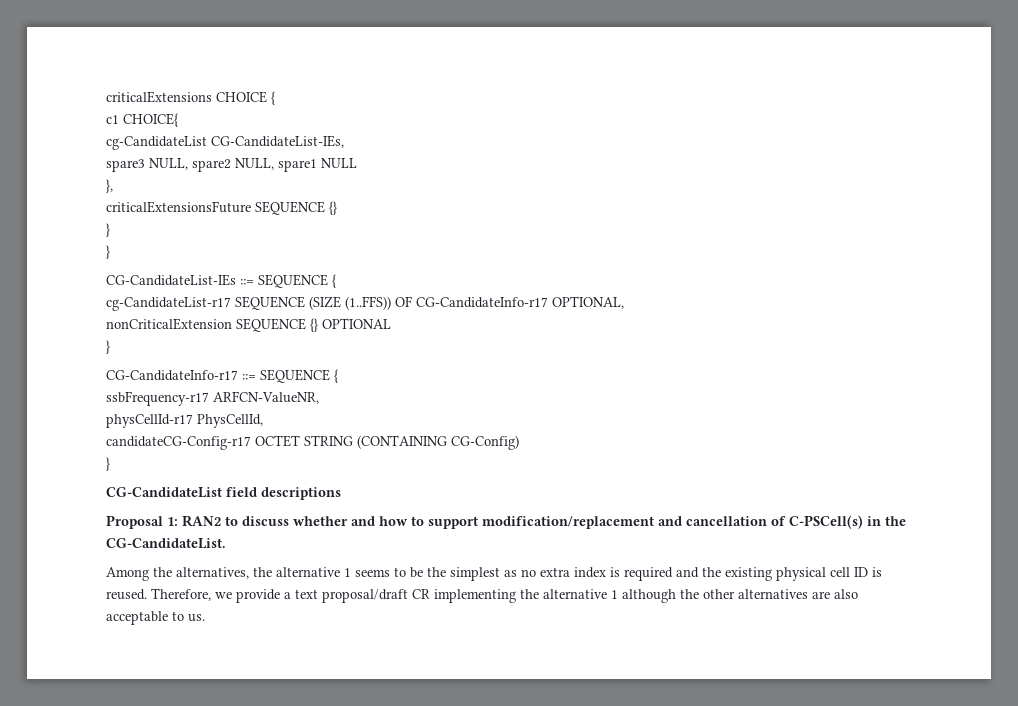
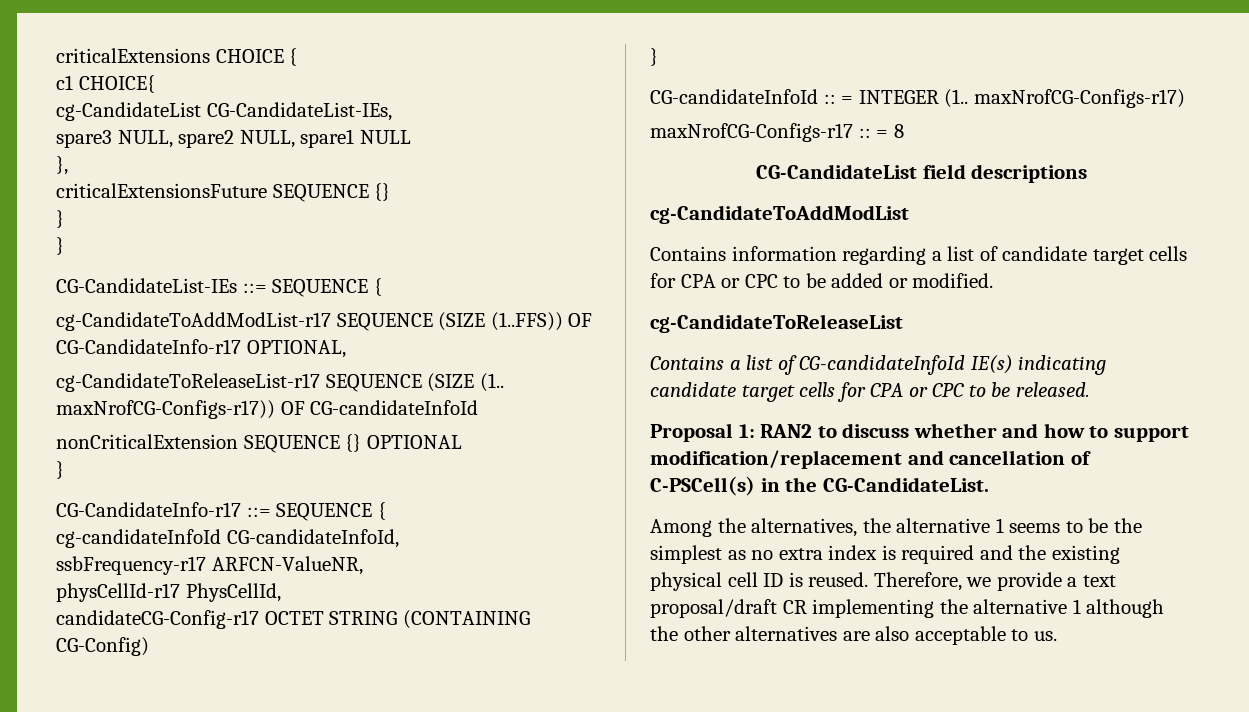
[106,297,231,311] cg-CandidateList-r17 -> [56,312,331,331] cg-CandidateToAddModList-r17
(624, 302) none -> [56,373,504,392] [56,400,479,419] // cg-CandidateToReleaseList-r17 SEQUENCE (SIZE (1.. maxNrofCG-Configs-r17)) OF CG-candidateInfoId
(338, 376) none -> [56,529,399,548] // cg-candidateInfoId CG-candidateInfoId,
[106,487,341,500] CG-CandidateList field descriptions -> [650,89,1185,108] [650,123,904,142] [755,164,1088,183] [650,205,909,224] [650,246,1188,265] [650,273,994,288] [650,314,903,333] [650,355,1107,375] [650,382,1090,402] CG-candidateInfoId :: = INTEGER (1.. maxNrofCG-Configs-r17) // maxNrofCG-Configs-r17 :: = 8 // CG-CandidateList field descriptions // cg-CandidateToAddModList // Contains information regarding a list of candidate target cells for CPA or CPC to be added or modified. // cg-CandidateToReleaseList // Contains a list of CG-candidateInfoId IE(s) indicating candidate target cells for CPA or CPC to be released.

